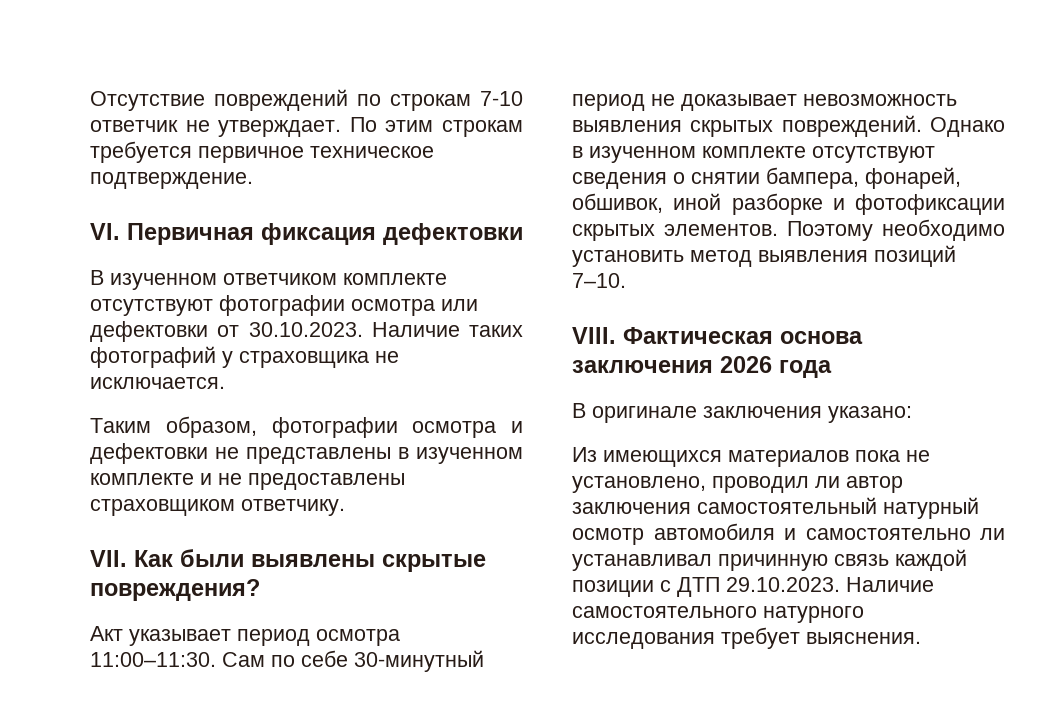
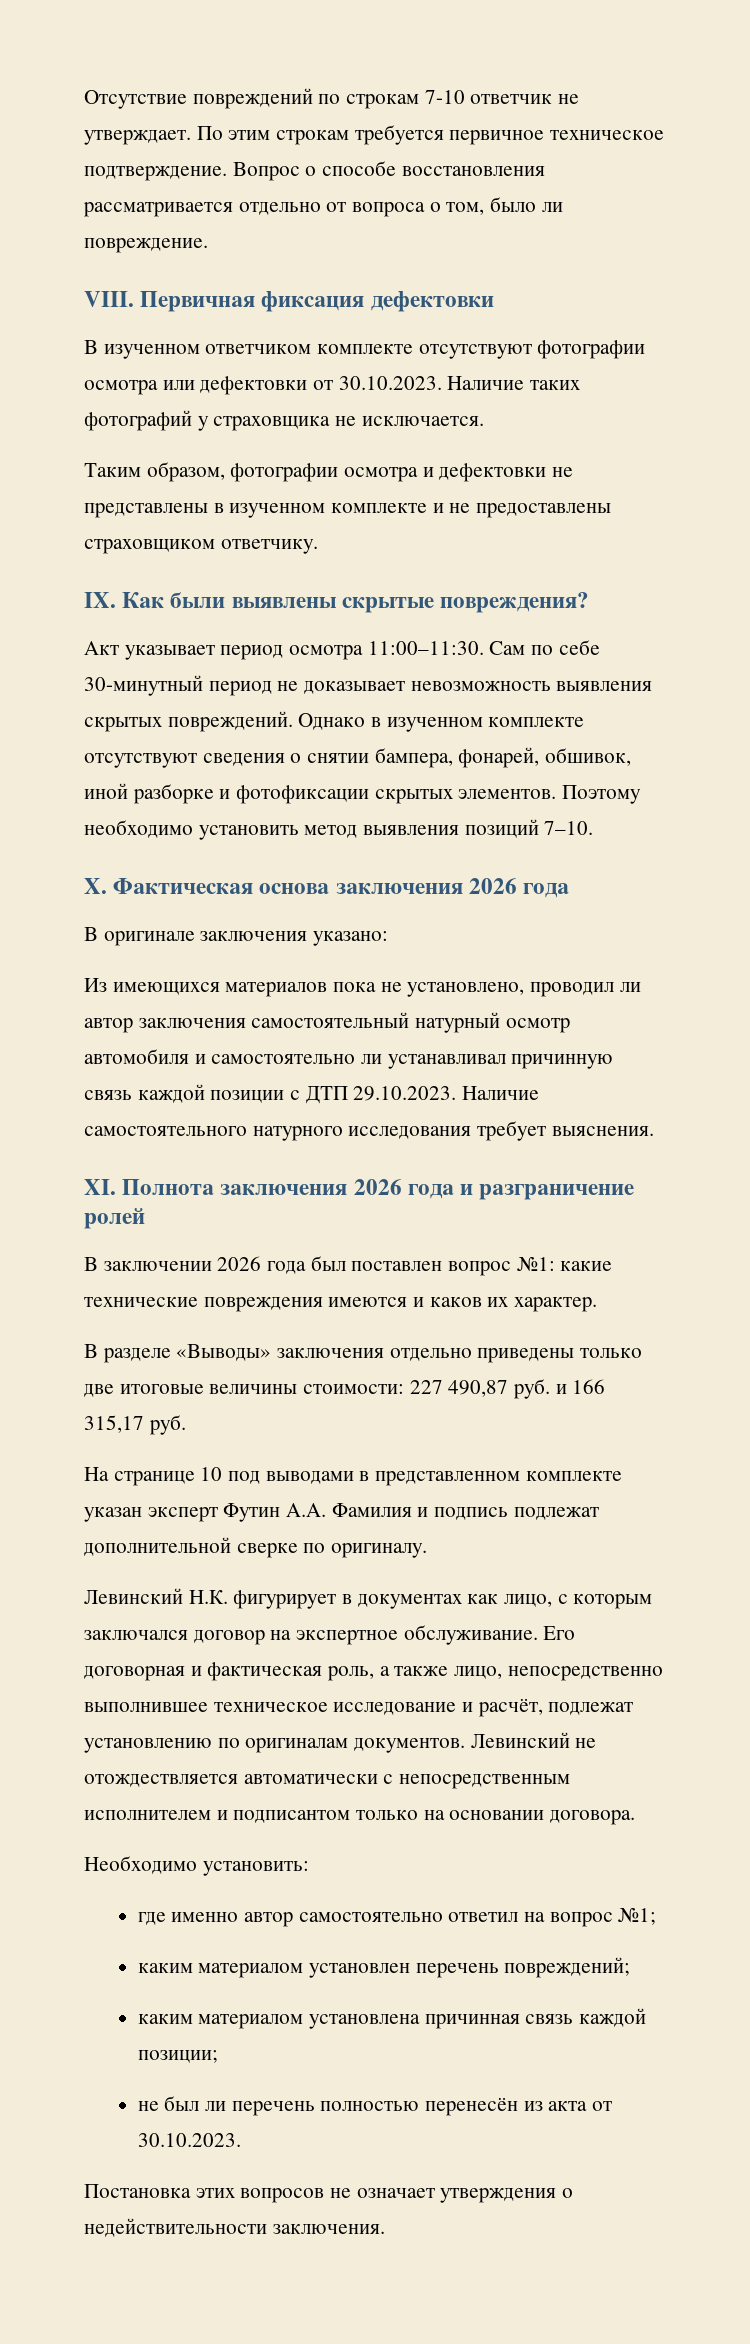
[90,223,120,240] // VI. -> [232,161,545,181] [83,197,563,217] [84,238,208,253] [84,291,134,307] Вопрос о способе восстановления рассматривается отдельно от вопроса о том, было ли повреждение. // VIII.
[90,550,127,567] VII. -> [84,592,116,608] IX.
[572,327,616,344] VIII. -> [84,878,107,894] X.
(921, 638) none -> [84,1179,635,1200] [84,1208,145,1229] [84,1256,613,1276] [84,1297,598,1312] [84,1344,643,1363] [84,1379,606,1399] [84,1415,186,1435] [84,1467,622,1486] [84,1503,599,1522] [84,1537,428,1558] [84,1588,653,1609] [84,1625,576,1645] [84,1662,663,1681] [84,1698,634,1717] [84,1732,597,1753] [84,1774,571,1789] [84,1810,636,1825] [84,1856,309,1876] [137,1908,657,1927] [137,1957,631,1978] [137,2008,647,2029] [137,2050,218,2063] [137,2096,613,2116] [137,2133,241,2147] [84,2184,574,2203] [84,2218,385,2237] // XI. Полнота заключения 2026 года и разграничение ролей // В заключении 2026 года был поставлен вопрос №1: какие технические повреждения имеются и каков их характер. // В разделе «Выводы» заключения отдельно приведены только две итоговые величины стоимости: 227 490,87 руб. и 166 315,17 руб. // На странице 10 под выводами в представленном комплекте указан эксперт Футин А.А. Фамилия и подпись подлежат дополнительной сверке по оригиналу. // Левинский Н.К. фигурирует в документах как лицо, с которым заключался договор на экспертное обслуживание. Его договорная и фактическая роль, а также лицо, непосредственно выполнившее техническое исследование и расчёт, подлежат установлению по оригиналам документов. Левинский не отождествляется автоматически с непосредственным исполнителем и подписантом только на основании договора. // Необходимо установить: // где именно автор самостоятельно ответил на вопрос №1; // каким материалом установлен перечень повреждений; // каким материалом установлена причинная связь каждой позиции; // не был ли перечень полностью перенесён из акта от 30.10.2023. // Постановка этих вопросов не означает утверждения о недействительности заключения.

